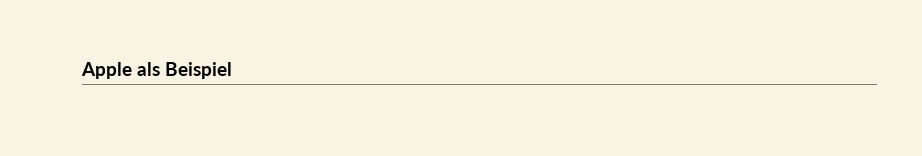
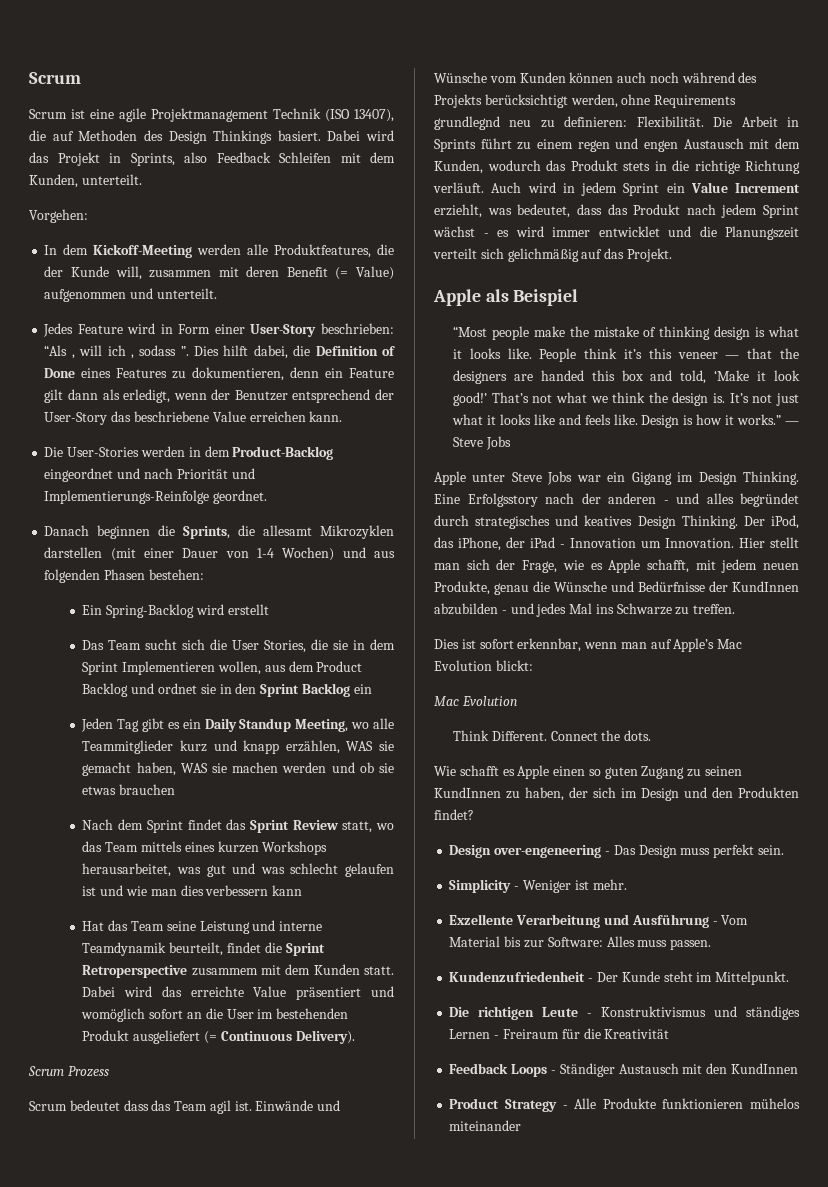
[81,62,232,79] Apple als Beispiel -> [29,72,81,84] [29,108,394,122] [29,130,394,144] [29,152,395,166] [29,174,142,188] [29,209,88,223] [44,244,394,258] [44,266,394,280] [44,288,217,302] [43,323,394,337] [44,345,395,359] [44,367,394,381] [44,389,394,403] [44,411,343,425] [44,446,334,460] [44,468,255,482] [44,490,268,504] [44,525,395,539] [44,547,395,561] [44,569,204,583] [82,604,269,618] [82,639,395,653] [82,661,363,675] [82,683,372,697] [81,718,395,732] [82,740,394,754] [82,762,394,776] [82,784,176,795] [82,819,394,833] [82,841,328,855] [82,863,394,877] [82,885,303,896] [82,920,323,934] [82,942,325,956] [82,964,394,978] [82,986,394,1000] [81,1008,349,1022] [82,1030,355,1044] [28,1066,109,1077] [29,1100,341,1114] [434,72,758,83] [434,94,737,108] [434,116,799,130] [434,138,800,152] [434,160,800,174] [433,182,800,196] [434,204,799,218] [433,226,799,240] [433,248,672,262] [433,289,579,306] [453,326,799,340] [453,348,799,362] [453,370,800,384] [453,392,799,406] [452,414,799,428] [453,436,511,450] [434,471,799,485] [434,493,799,507] [434,515,799,529] [434,537,799,551] [434,559,799,573] [434,581,799,595] [434,603,736,617] [434,638,743,652] [434,660,533,671] [434,696,517,706] [453,730,652,741] [434,765,743,779] [434,787,799,801] [434,809,474,820] [449,844,784,858] [449,879,627,893] [449,914,749,928] [449,936,712,950] [449,971,790,985] [449,1006,800,1020] [449,1028,670,1039] [449,1063,798,1077] [449,1098,800,1112] [449,1120,522,1131] Scrum // Scrum ist eine agile Projektmanagement Technik (ISO 13407), die auf Methoden des Design Thinkings basiert. Dabei wird das Projekt in Sprints, also Feedback Schleifen mit dem Kunden, unterteilt. // Vorgehen: // In dem Kickoff-Meeting werden alle Produktfeatures, die der Kunde will, zusammen mit deren Benefit (= Value) aufgenommen und unterteilt. // Jedes Feature wird in Form einer User-Story beschrieben: “Als , will ich , sodass ”. Dies hilft dabei, die Definition of Done eines Features zu dokumentieren, denn ein Feature gilt dann als erledigt, wenn der Benutzer entsprechend der User-Story das beschriebene Value erreichen kann. // Die User-Stories werden in dem Product-Backlog eingeordnet und nach Priorität und Implementierungs-Reinfolge geordnet. // Danach beginnen die Sprints, die allesamt Mikrozyklen darstellen (mit einer Dauer von 1-4 Wochen) und aus folgenden Phasen bestehen: // Ein Spring-Backlog wird erstellt // Das Team sucht sich die User Stories, die sie in dem Sprint Implementieren wollen, aus dem Product Backlog und ordnet sie in den Sprint Backlog ein // Jeden Tag gibt es ein Daily Standup Meeting, wo alle Teammitglieder kurz und knapp erzählen, WAS sie gemacht haben, WAS sie machen werden und ob sie etwas brauchen // Nach dem Sprint findet das Sprint Review statt, wo das Team mittels eines kurzen Workshops herausarbeitet, was gut und was schlecht gelaufen ist und wie man dies verbessern kann // Hat das Team seine Leistung und interne Teamdynamik beurteilt, findet die Sprint Retroperspective zusammem mit dem Kunden statt. Dabei wird das erreichte Value präsentiert und womöglich sofort an die User im bestehenden Produkt ausgeliefert (= Continuous Delivery). // Scrum Prozess // Scrum bedeutet dass das Team agil ist. Einwände und Wünsche vom Kunden können auch noch während des Projekts berücksichtigt werden, ohne Requirements grundlegnd neu zu definieren: Flexibilität. Die Arbeit in Sprints führt zu einem regen und engen Austausch mit dem Kunden, wodurch das Produkt stets in die richtige Richtung verläuft. Auch wird in jedem Sprint ein Value Increment erziehlt, was bedeutet, dass das Produkt nach jedem Sprint wächst - es wird immer entwicklet und die Planungszeit verteilt sich gelichmäßig auf das Projekt. // Apple als Beispiel // “Most people make the mistake of thinking design is what it looks like. People think it’s this veneer — that the designers are handed this box and told, ‘Make it look good!’ That’s not what we think the design is. It’s not just what it looks like and feels like. Design is how it works.” — Steve Jobs // Apple unter Steve Jobs war ein Gigang im Design Thinking. Eine Erfolgsstory nach der anderen - und alles begründet durch strategisches und keatives Design Thinking. Der iPod, das iPhone, der iPad - Innovation um Innovation. Hier stellt man sich der Frage, wie es Apple schafft, mit jedem neuen Produkte, genau die Wünsche und Bedürfnisse der KundInnen abzubilden - und jedes Mal ins Schwarze zu treffen. // Dies ist sofort erkennbar, wenn man auf Apple’s Mac Evolution blickt: // Mac Evolution // Think Different. Connect the dots. // Wie schafft es Apple einen so guten Zugang zu seinen KundInnen zu haben, der sich im Design und den Produkten findet? // Design over-engeneering - Das Design muss perfekt sein. // Simplicity - Weniger ist mehr. // Exzellente Verarbeitung und Ausführung - Vom Material bis zur Software: Alles muss passen. // Kundenzufriedenheit - Der Kunde steht im Mittelpunkt. // Die richtigen Leute - Konstruktivismus und ständiges Lernen - Freiraum für die Kreativität // Feedback Loops - Ständiger Austausch mit den KundInnen // Product Strategy - Alle Produkte funktionieren mühelos miteinander

